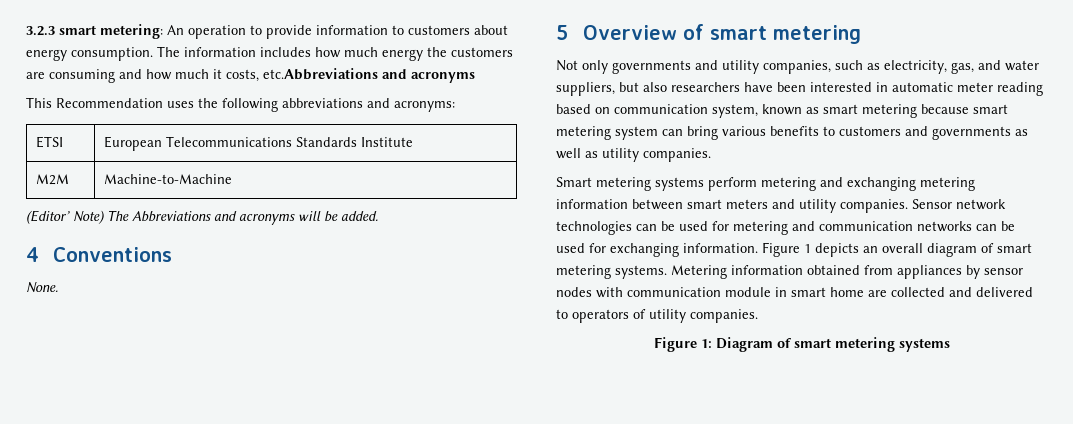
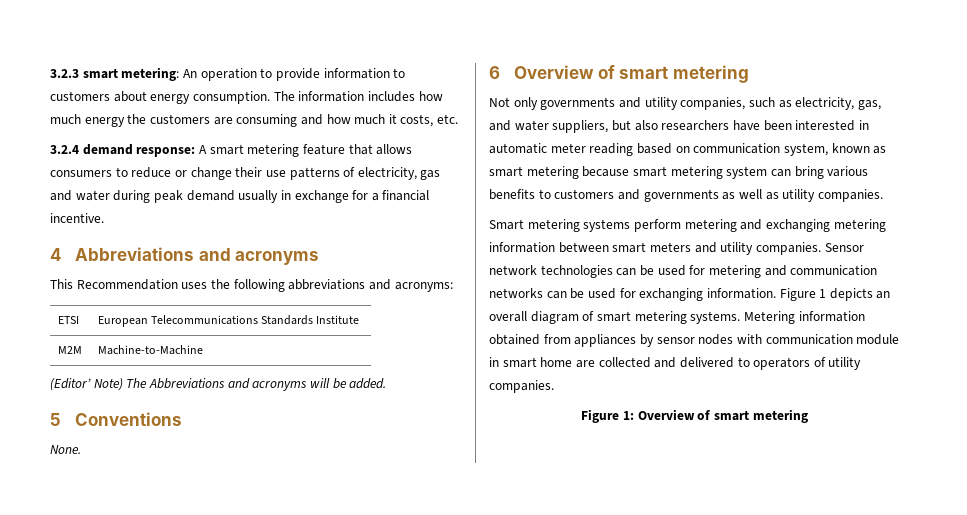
[263,68,378,80] etc.Abbreviations -> [437,114,459,124] [50,144,413,157] [50,167,441,180] [50,190,430,203] [50,213,104,223] [50,247,195,261] etc. // 3.2.4 demand response: A smart metering feature that allows consumers to reduce or change their use patterns of electricity, gas and water during peak demand usually in exchange for a financial incentive. // 4 Abbreviations
[26,247,39,262] 4 -> [50,413,61,426] 5
[556,25,568,40] 5 -> [489,66,500,79] 6
[715,337,950,352] Diagram of smart metering systems -> [637,409,808,423] Overview of smart metering

